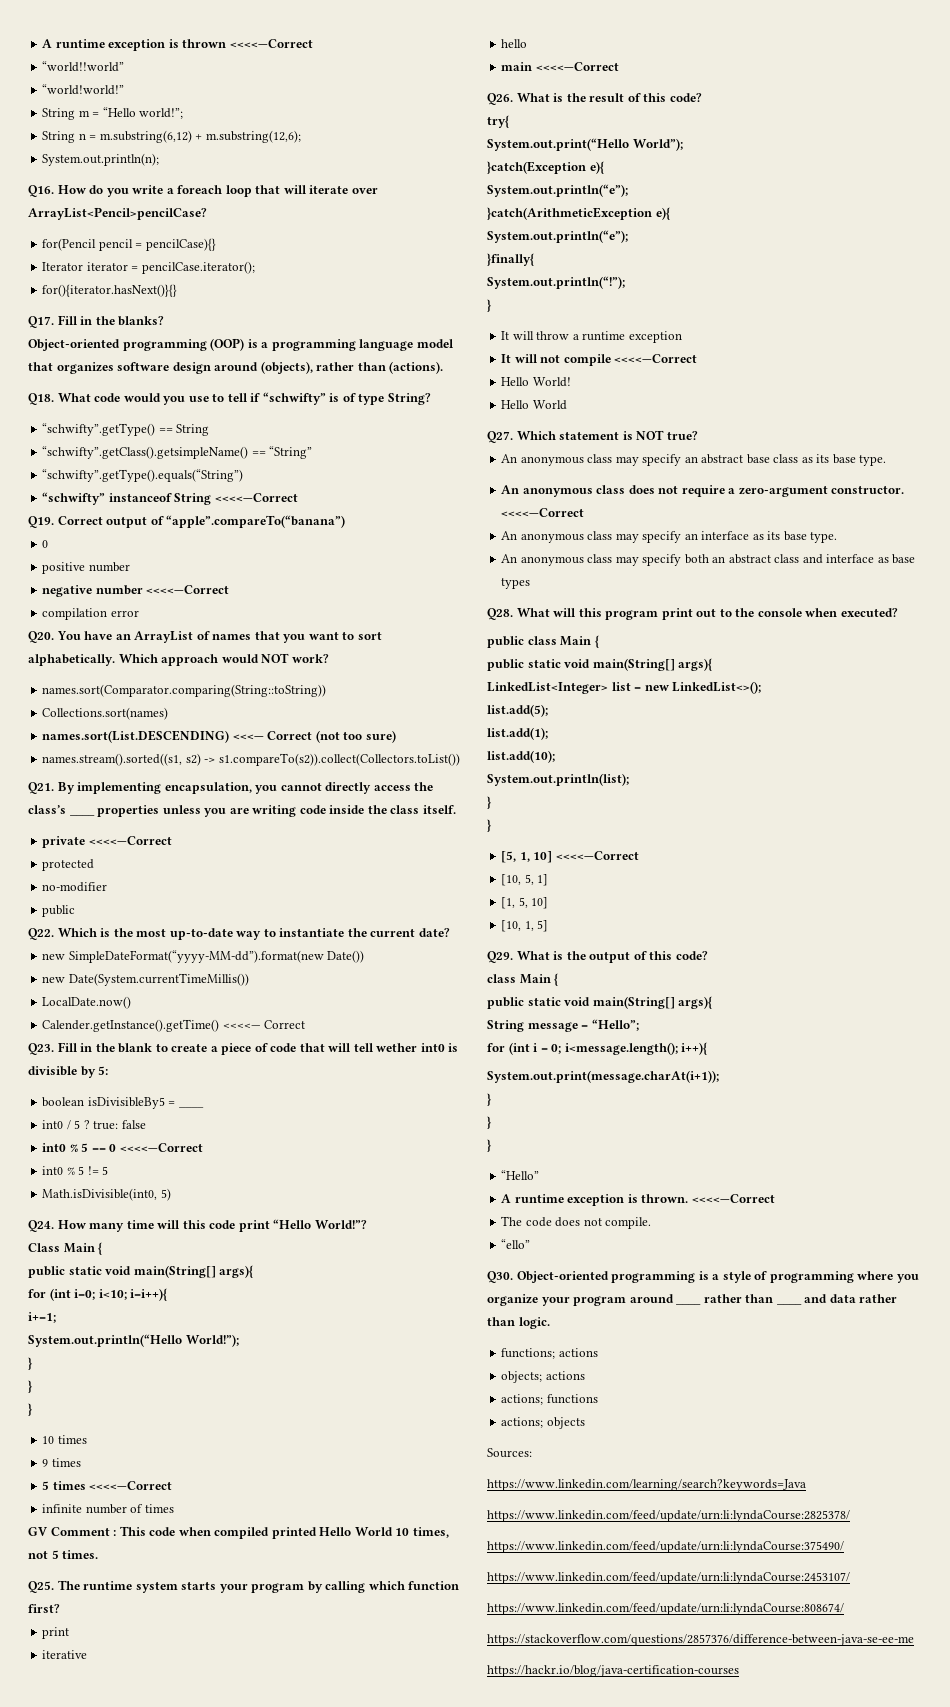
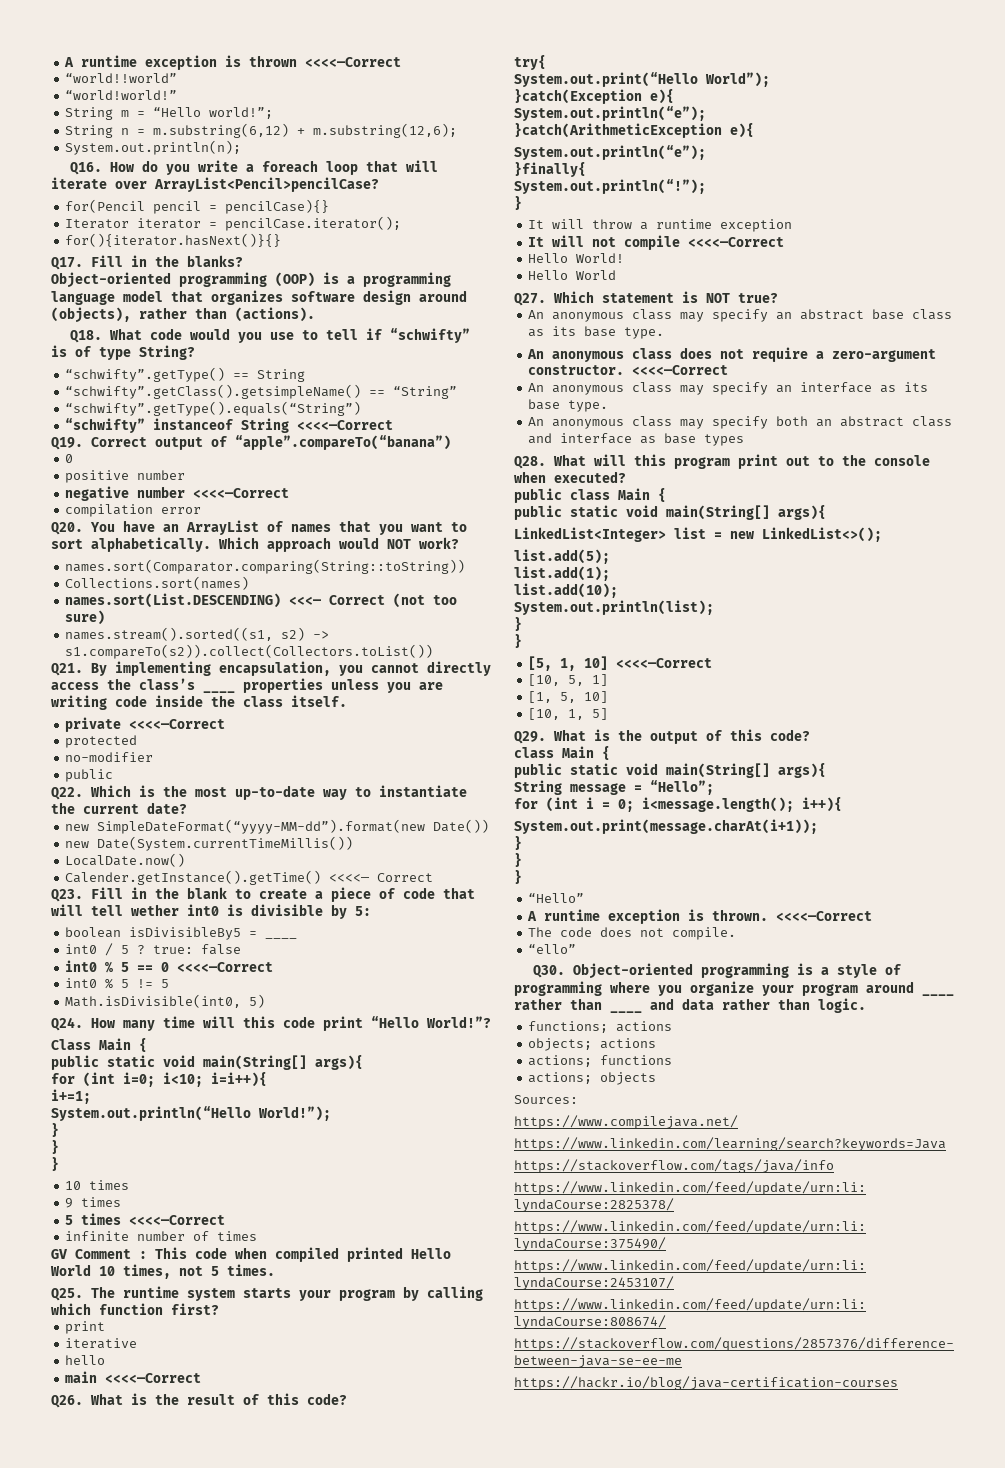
(532, 1453) none -> [514,1115,738,1129] // https://www.compilejava.net/
(806, 1485) none -> [514,1159,834,1173] // https://stackoverflow.com/tags/java/info

